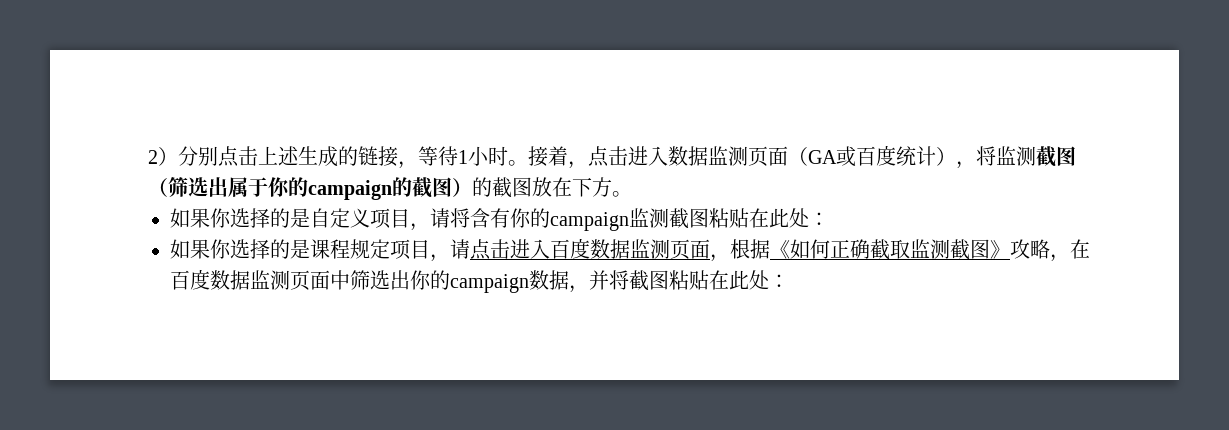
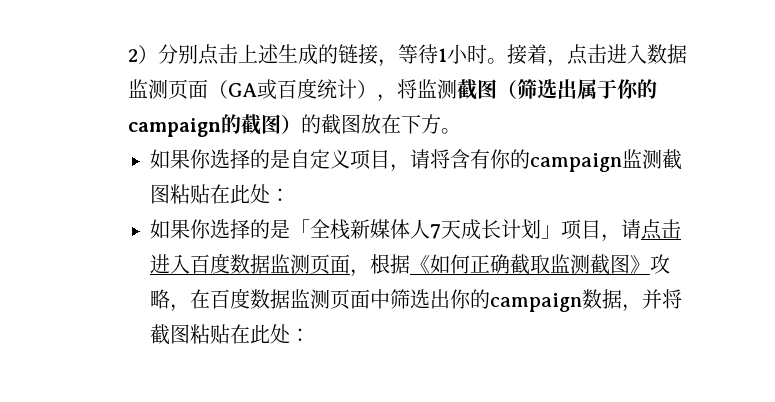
[309,239,390,259] 课程规定 -> [290,219,562,240] 「全栈新媒体人7天成长计划」

